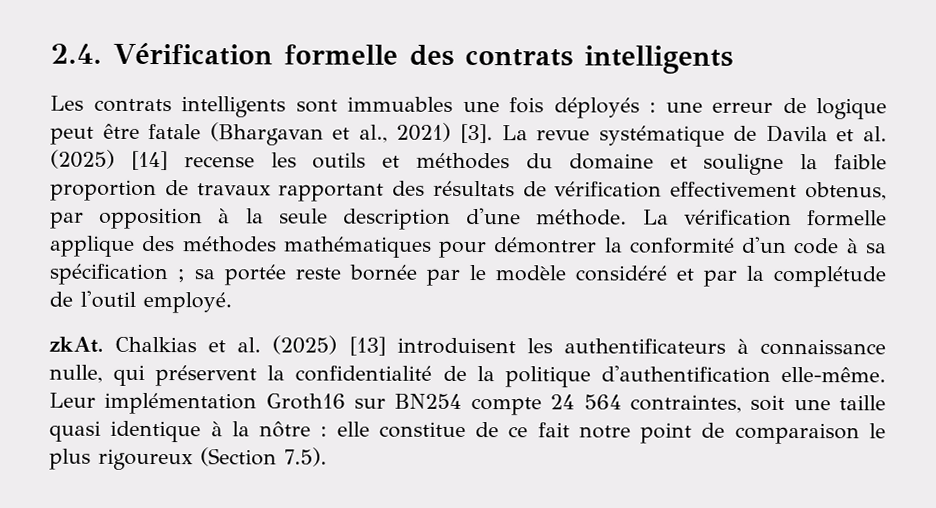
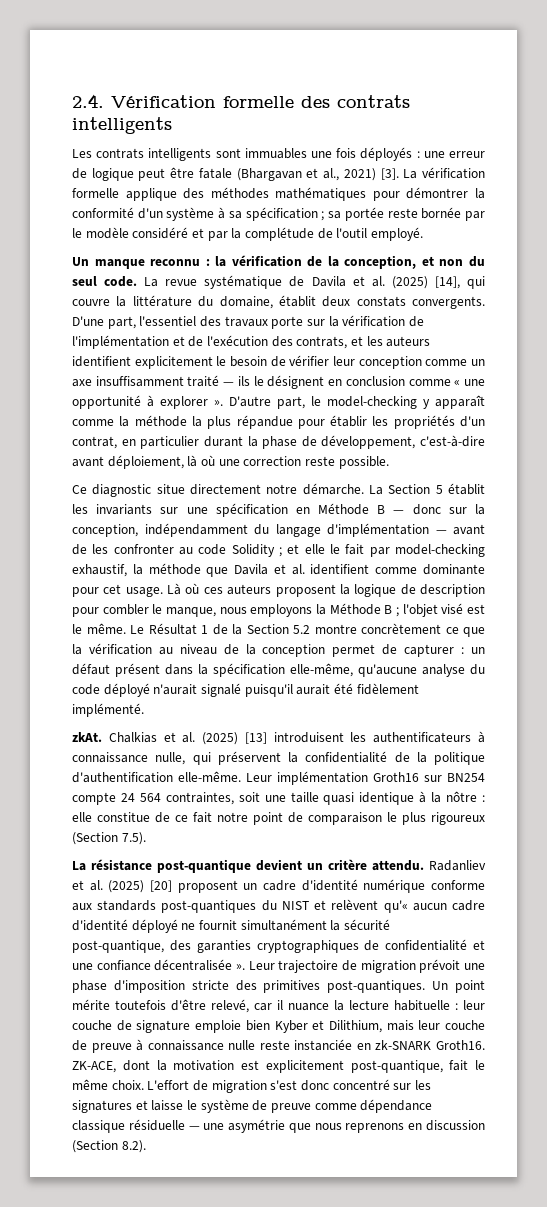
[536,124,887,147] [50,149,888,175] [50,179,887,202] [50,207,669,230] revue systématique de Davila et al. (2025) [14] recense les outils et méthodes du domaine et souligne la faible proportion de travaux rapportant des résultats de vérification effectivement obtenus, par opposition à la seule description d'une méthode. La -> (418, 174) none
[794,238,840,255] code -> [166,207,215,221] système
(232, 302) none -> [72,255,486,269] [72,275,485,289] [72,295,485,309] [72,315,424,329] [72,335,431,349] [72,355,485,369] [72,375,486,389] [72,395,485,409] [72,415,486,429] [72,435,485,449] [72,455,389,469] [72,483,485,497] [72,503,486,517] [72,523,485,537] [72,544,485,557] [72,563,485,577] [72,583,486,597] [72,603,486,617] [72,623,485,637] [72,643,485,657] [72,663,485,677] [72,683,419,697] [72,703,144,717] // Un manque reconnu : la vérification de la conception, et non du seul code. La revue systématique de Davila et al. (2025) [14], qui couvre la littérature du domaine, établit deux constats convergents. D'une part, l'essentiel des travaux porte sur la vérification de l'implémentation et de l'exécution des contrats, et les auteurs identifient explicitement le besoin de vérifier leur conception comme un axe insuffisamment traité — ils le désignent en conclusion comme « une opportunité à explorer ». D'autre part, le model-checking y apparaît comme la méthode la plus répandue pour établir les propriétés d'un contrat, en particulier durant la phase de développement, c'est-à-dire avant déploiement, là où une correction reste possible. // Ce diagnostic situe directement notre démarche. La Section 5 établit les invariants sur une spécification en Méthode B — donc sur la conception, indépendamment du langage d'implémentation — avant de les confronter au code Solidity ; et elle le fait par model-checking exhaustif, la méthode que Davila et al. identifient comme dominante pour cet usage. Là où ces auteurs proposent la logique de description pour combler le manque, nous employons la Méthode B ; l'objet visé est le même. Le Résultat 1 de la Section 5.2 montre concrètement ce que la vérification au niveau de la conception permet de capturer : un défaut présent dans la spécification elle-même, qu'aucune analyse du code déployé n'aurait signalé puisqu'il aurait été fidèlement implémenté.
(327, 457) none -> [72,859,486,873] [72,879,485,893] [72,899,486,913] [72,919,390,933] [72,939,485,953] [72,959,486,973] [72,980,485,993] [72,999,485,1013] [72,1020,485,1033] [72,1039,485,1053] [72,1060,485,1073] [72,1079,431,1093] [72,1099,433,1113] [72,1119,485,1133] [72,1140,146,1153] // La résistance post-quantique devient un critère attendu. Radanliev et al. (2025) [20] proposent un cadre d'identité numérique conforme aux standards post-quantiques du NIST et relèvent qu'« aucun cadre d'identité déployé ne fournit simultanément la sécurité post-quantique, des garanties cryptographiques de confidentialité et une confiance décentralisée ». Leur trajectoire de migration prévoit une phase d'imposition stricte des primitives post-quantiques. Un point mérite toutefois d'être relevé, car il nuance la lecture habituelle : leur couche de signature emploie bien Kyber et Dilithium, mais leur couche de preuve à connaissance nulle reste instanciée en zk-SNARK Groth16. ZK-ACE, dont la motivation est explicitement post-quantique, fait le même choix. L'effort de migration s'est donc concentré sur les signatures et laisse le système de preuve comme dépendance classique résiduelle — une asymétrie que nous reprenons en discussion (Section 8.2).

